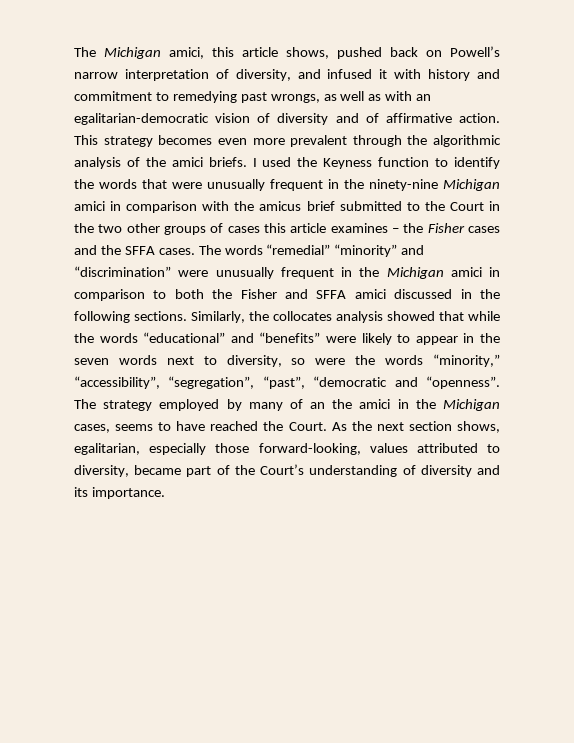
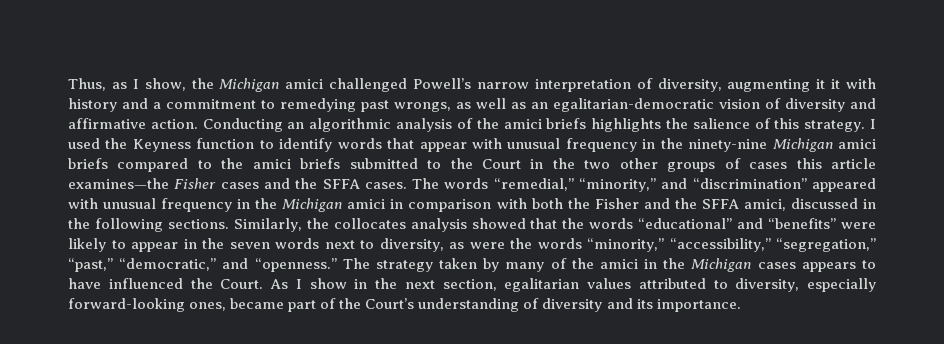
[74,47,442,59] The Michigan amici, this article shows, pushed back on -> [68,78,408,92] Thus, as I show, the Michigan amici challenged
[297,69,373,79] and infused -> [727,79,826,92] augmenting it
(501, 74) none -> [153,102,161,109] a
[385,91,413,101] with -> (526, 105) none
[365,113,379,123] of -> (876, 103) none
[74,135,428,147] This strategy becomes even more prevalent through the -> [202,118,305,132] Conducting an
[208,157,247,167] briefs. -> [546,118,866,132] briefs highlights the salience of this strategy.
[74,179,94,189] the -> (333, 145) none
[172,179,323,191] were unusually frequent -> [419,138,637,152] appear with unusual frequency
[110,201,335,213] in comparison with the amicus brief -> [68,158,341,172] briefs compared to the amici briefs
[330,223,424,233] examines – the -> [68,178,169,189] examines—the
[266,244,425,257] [74,266,334,279] “remedial” “minority” and “discrimination” were unusually frequent -> [493,178,876,192] [68,198,233,212] “remedial,” “minority,” and “discrimination” appeared with unusual frequency
[153,290,167,299] to -> [496,198,527,209] with
[316,289,386,299] SFFA amici -> [674,198,786,211] the SFFA amici,
[468,311,500,321] while -> (558, 223) none
[291,358,306,365] so -> [449,242,464,249] as
[74,376,500,389] “accessibility”, “segregation”, “past”, “democratic and “openness”. -> [669,238,876,252] [68,258,337,272] “accessibility,” “segregation,” “past,” “democratic,” and “openness.”
[159,399,220,411] employed -> [439,258,478,269] taken
[310,402,326,409] an -> (567, 263) none
[74,424,154,433] cases, seems -> [757,262,856,272] cases appears
[210,421,259,431] reached -> [108,278,183,289] influenced
[351,421,500,433] [74,443,361,455] the next section shows, egalitarian, especially those forward-looking, -> [295,278,580,292] I show in the next section, egalitarian
(129, 471) none -> [807,278,876,292] [68,298,227,312] especially forward-looking ones,

